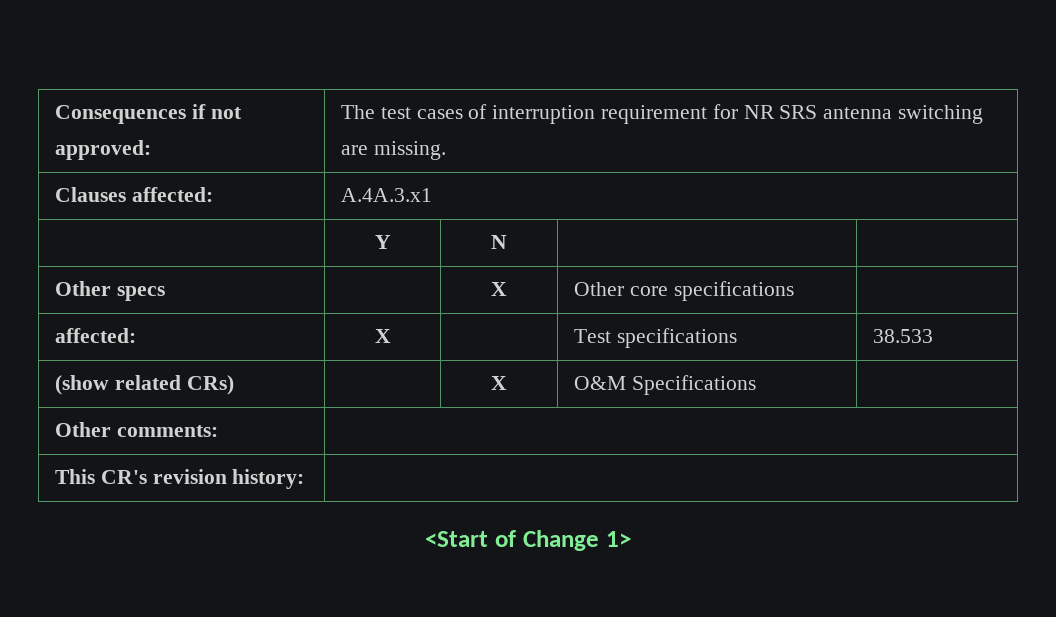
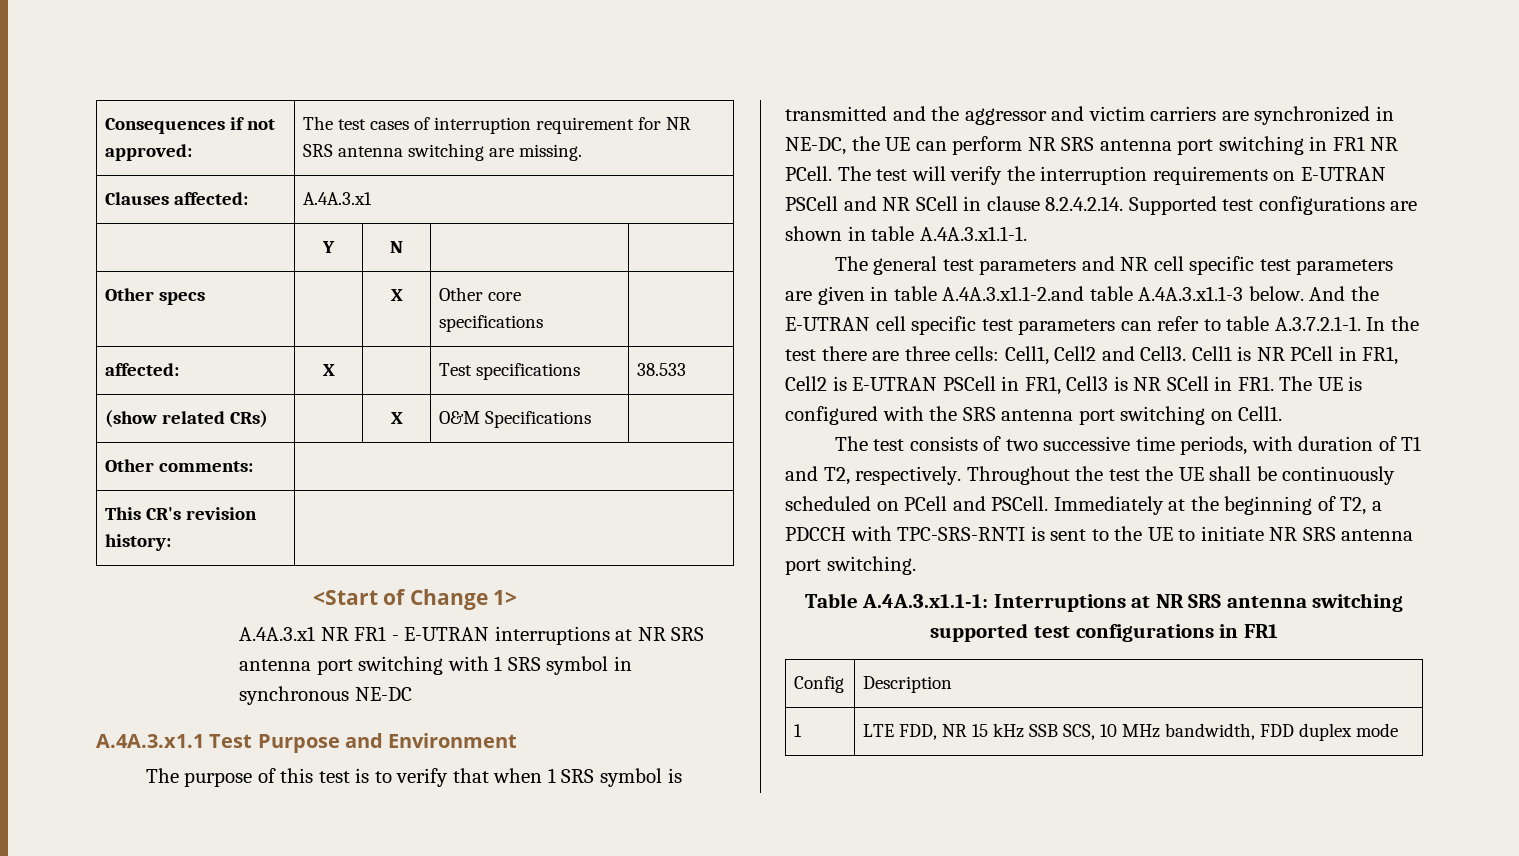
(631, 539) none -> [239,626,705,645] [239,656,632,675] [239,686,412,705] [96,733,518,753] [145,768,682,787] [785,106,1394,125] [785,136,1399,155] [785,166,1386,185] [785,196,1418,215] [785,226,1027,241] [834,256,1394,275] [785,286,1379,305] [785,316,1419,335] [785,346,1399,365] [785,376,1363,395] [785,406,1283,425] [834,436,1422,455] [785,466,1396,485] [785,496,1382,515] [785,526,1414,541] [785,556,916,575] [804,593,1404,612] [930,623,1278,642] [794,676,845,693] [863,676,953,693] [794,724,803,737] [863,723,1399,741] // A.4A.3.x1 NR FR1 - E-UTRAN interruptions at NR SRS antenna port switching with 1 SRS symbol in synchronous NE-DC // A.4A.3.x1.1 Test Purpose and Environment // The purpose of this test is to verify that when 1 SRS symbol is transmitted and the aggressor and victim carriers are synchronized in NE-DC, the UE can perform NR SRS antenna port switching in FR1 NR PCell. The test will verify the interruption requirements on E-UTRAN PSCell and NR SCell in clause 8.2.4.2.14. Supported test configurations are shown in table A.4A.3.x1.1-1. // The general test parameters and NR cell specific test parameters are given in table A.4A.3.x1.1-2.and table A.4A.3.x1.1-3 below. And the E-UTRAN cell specific test parameters can refer to table A.3.7.2.1-1. In the test there are three cells: Cell1, Cell2 and Cell3. Cell1 is NR PCell in FR1, Cell2 is E-UTRAN PSCell in FR1, Cell3 is NR SCell in FR1. The UE is configured with the SRS antenna port switching on Cell1. // The test consists of two successive time periods, with duration of T1 and T2, respectively. Throughout the test the UE shall be continuously scheduled on PCell and PSCell. Immediately at the beginning of T2, a PDCCH with TPC-SRS-RNTI is sent to the UE to initiate NR SRS antenna port switching. // Table A.4A.3.x1.1-1: Interruptions at NR SRS antenna switching supported test configurations in FR1 // Config | Description // 1 | LTE FDD, NR 15 kHz SSB SCS, 10 MHz bandwidth, FDD duplex mode

